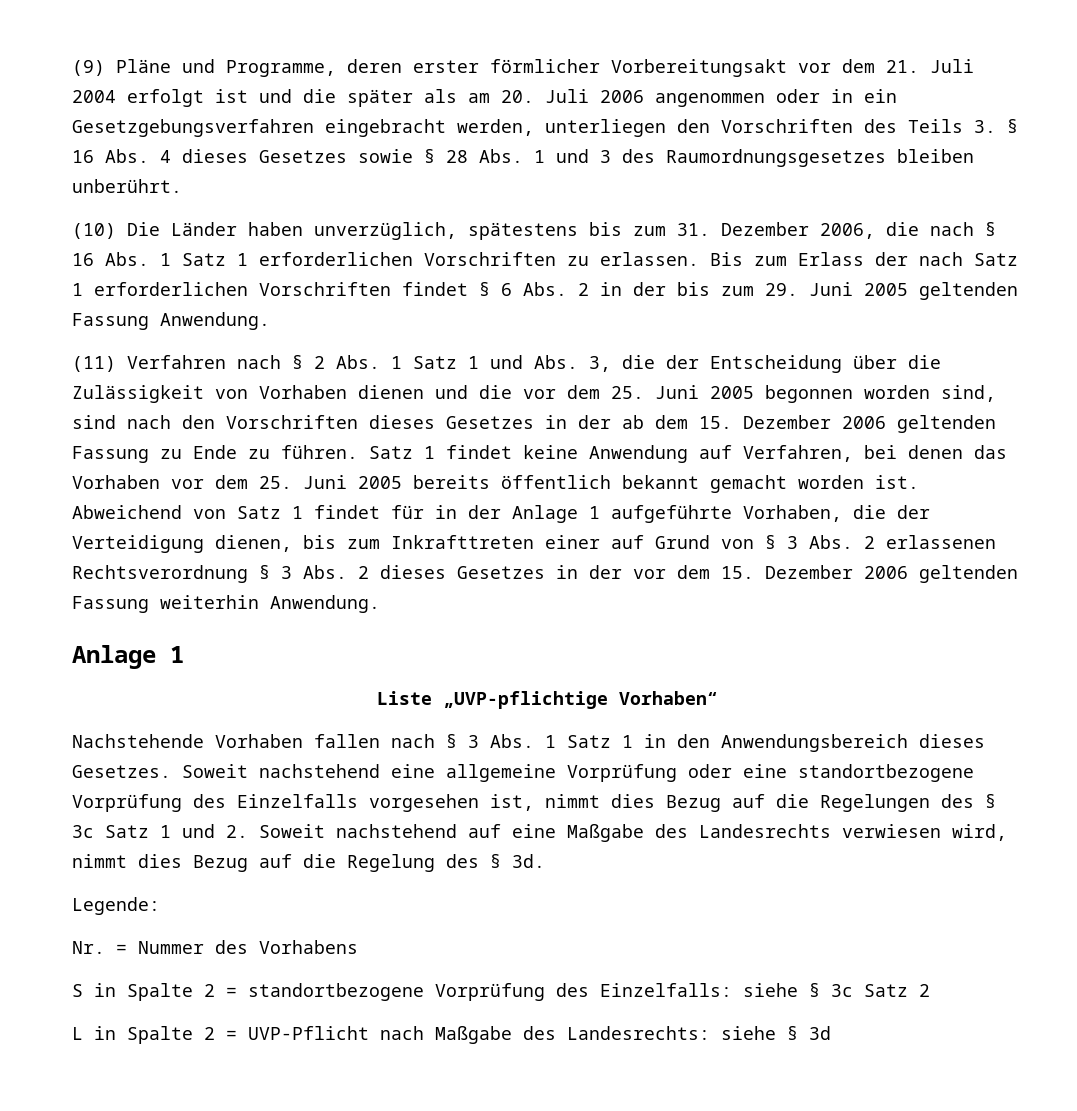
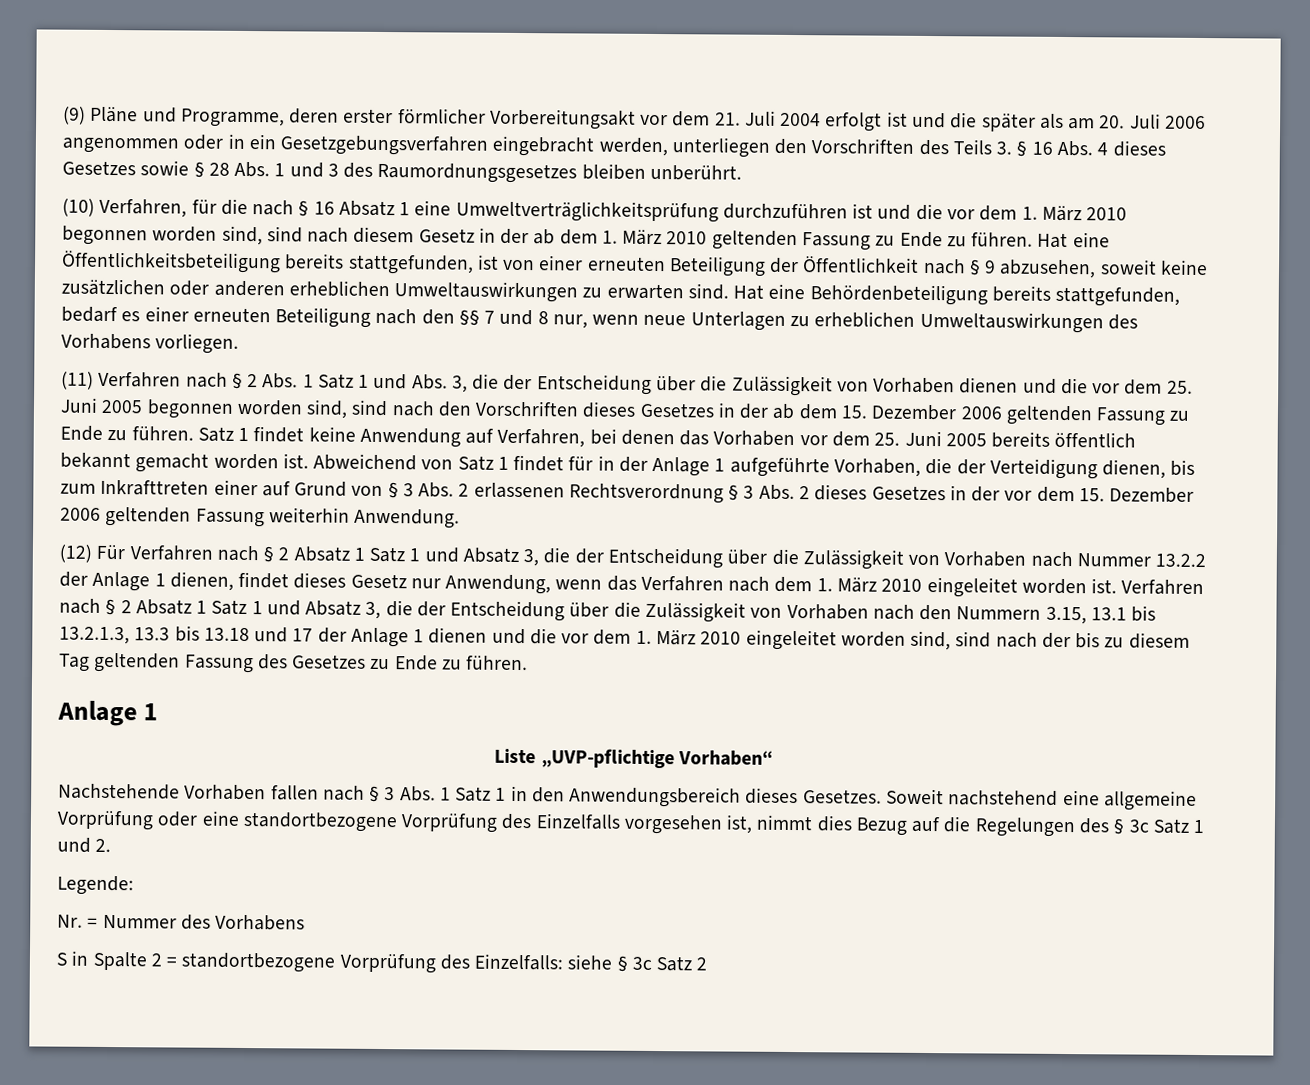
[127,222,996,240] [72,252,1018,266] [72,282,1018,300] [72,312,270,330] Die Länder haben unverzüglich, spätestens bis zum 31. Dezember 2006, die nach § 16 Abs. 1 Satz 1 erforderlichen Vorschriften zu erlassen. Bis zum Erlass der nach Satz 1 erforderlichen Vorschriften findet § 6 Abs. 2 in der bis zum 29. Juni 2005 geltenden Fassung Anwendung. -> [99,198,1128,223] [62,225,1110,251] [61,250,1208,279] [61,278,1181,307] [61,306,1138,334] [61,333,240,354] Verfahren, für die nach § 16 Absatz 1 eine Umweltverträglichkeitsprüfung durchzuführen ist und die vor dem 1. März 2010 begonnen worden sind, sind nach diesem Gesetz in der ab dem 1. März 2010 geltenden Fassung zu Ende zu führen. Hat eine Öffentlichkeitsbeteiligung bereits stattgefunden, ist von einer erneuten Beteiligung der Öffentlichkeit nach § 9 abzusehen, soweit keine zusätzlichen oder anderen erheblichen Umweltauswirkungen zu erwarten sind. Hat eine Behördenbeteiligung bereits stattgefunden, bedarf es einer erneuten Beteiligung nach den §§ 7 und 8 nur, wenn neue Unterlagen zu erheblichen Umweltauswirkungen des Vorhabens vorliegen.
(380, 604) none -> [59,544,1207,570] [59,571,1205,598] [59,598,1157,625] [59,625,1190,651] [59,652,529,674] // (12) Für Verfahren nach § 2 Absatz 1 Satz 1 und Absatz 3, die der Entscheidung über die Zulässigkeit von Vorhaben nach Nummer 13.2.2 der Anlage 1 dienen, findet dieses Gesetz nur Anwendung, wenn das Verfahren nach dem 1. März 2010 eingeleitet worden ist. Verfahren nach § 2 Absatz 1 Satz 1 und Absatz 3, die der Entscheidung über die Zulässigkeit von Vorhaben nach den Nummern 3.15, 13.1 bis 13.2.1.3, 13.3 bis 13.18 und 17 der Anlage 1 dienen und die vor dem 1. März 2010 eingeleitet worden sind, sind nach der bis zu diesem Tag geltenden Fassung des Gesetzes zu Ende zu führen.
[259,824,1007,842] [72,854,545,872] Soweit nachstehend auf eine Maßgabe des Landesrechts verwiesen wird, nimmt dies Bezug auf die Regelung des § 3d. -> (112, 845) none
[72,1026,831,1044] // L in Spalte 2 = UVP-Pflicht nach Maßgabe des Landesrechts: siehe § 3d -> (708, 964) none

